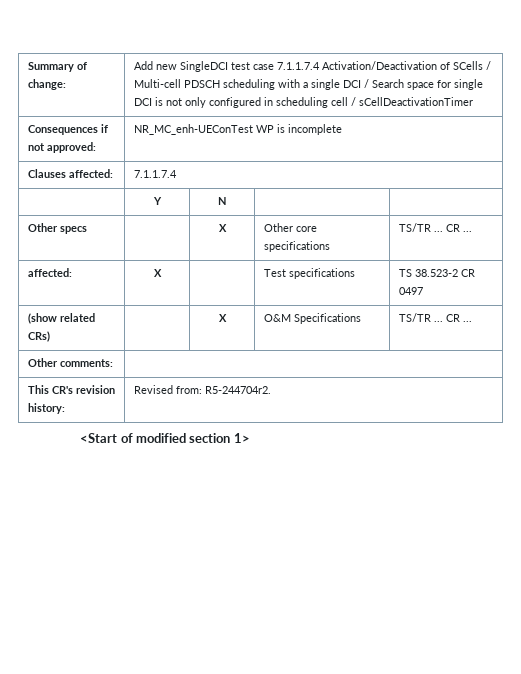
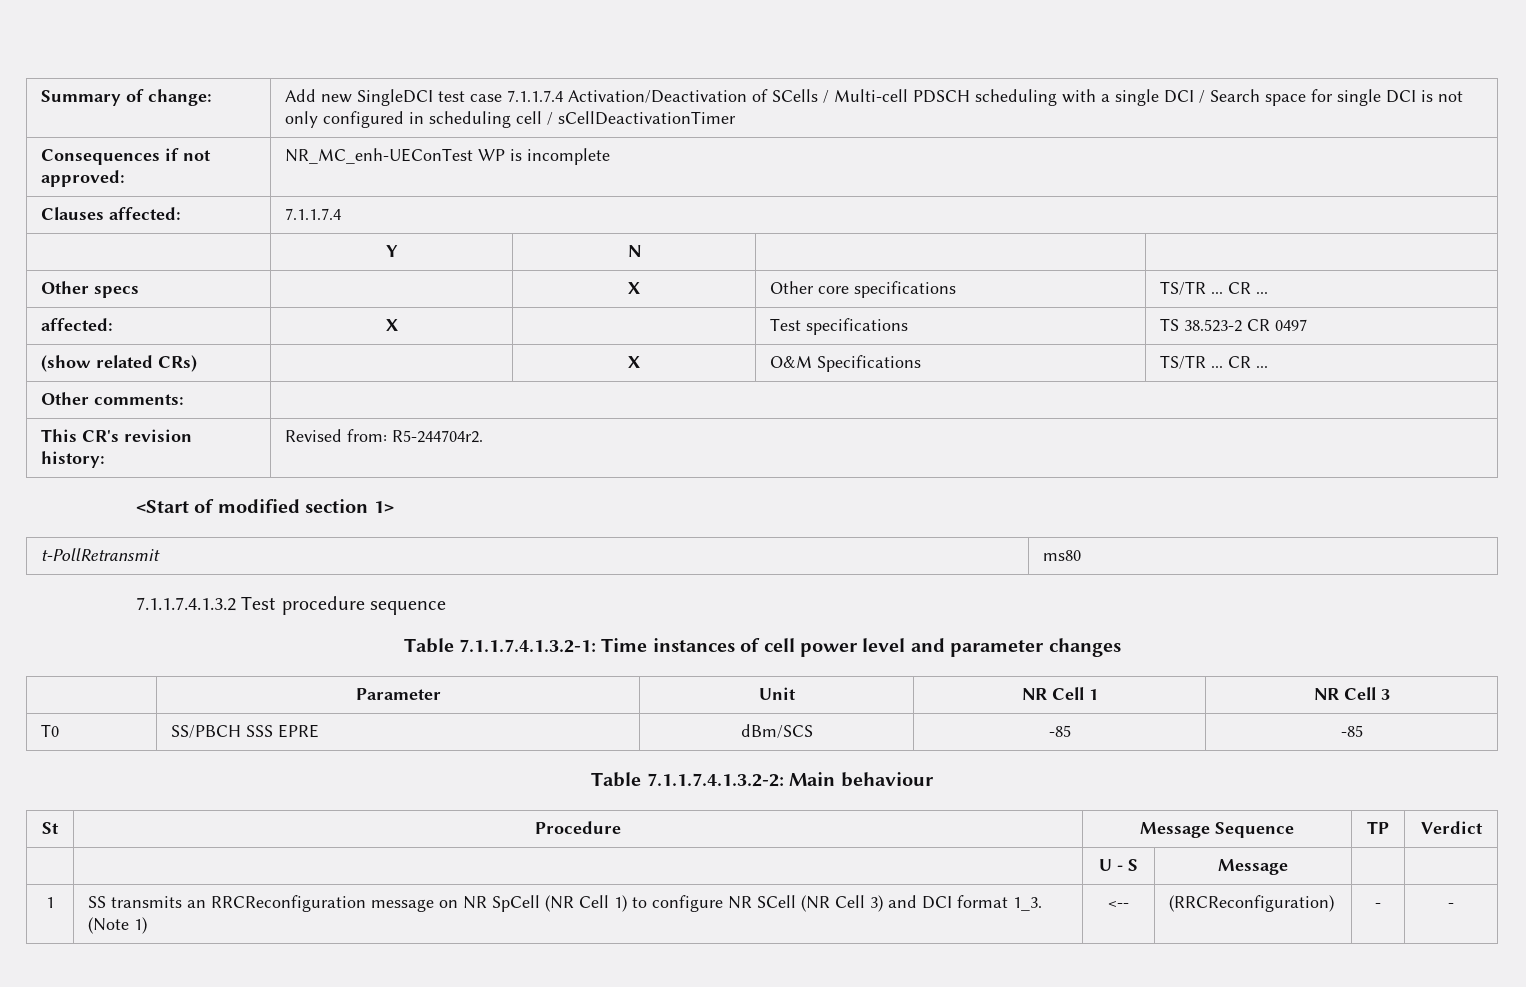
(250, 438) none -> [41,548,161,561] [1043,550,1082,561] [136,596,447,615] [403,638,1121,657] [355,688,441,700] [758,687,796,700] [1021,687,1098,700] [1313,687,1390,700] [41,724,60,737] [171,724,320,738] [740,724,813,738] [1048,725,1071,737] [1340,725,1363,737] [591,772,934,787] [42,822,59,834] [535,821,621,834] [1140,822,1294,838] [1367,821,1389,834] [1420,821,1483,834] [1099,859,1138,871] [1218,859,1288,875] [46,897,54,908] [88,895,1043,912] [88,917,148,934] [1108,901,1129,908] [1169,895,1335,912] [1375,903,1381,908] [1448,903,1454,908] // t-PollRetransmit | ms80 // 7.1.1.7.4.1.3.2 Test procedure sequence // Table 7.1.1.7.4.1.3.2-1: Time instances of cell power level and parameter changes // | Parameter | Unit | NR Cell 1 | NR Cell 3 // T0 | SS/PBCH SSS EPRE | dBm/SCS | -85 | -85 // Table 7.1.1.7.4.1.3.2-2: Main behaviour // St | Procedure | Message Sequence | TP | Verdict // | | U - S | Message | | // 1 | SS transmits an RRCReconfiguration message on NR SpCell (NR Cell 1) to configure NR SCell (NR Cell 3) and DCI format 1_3. (Note 1) | <-- | (RRCReconfiguration) | - | -

